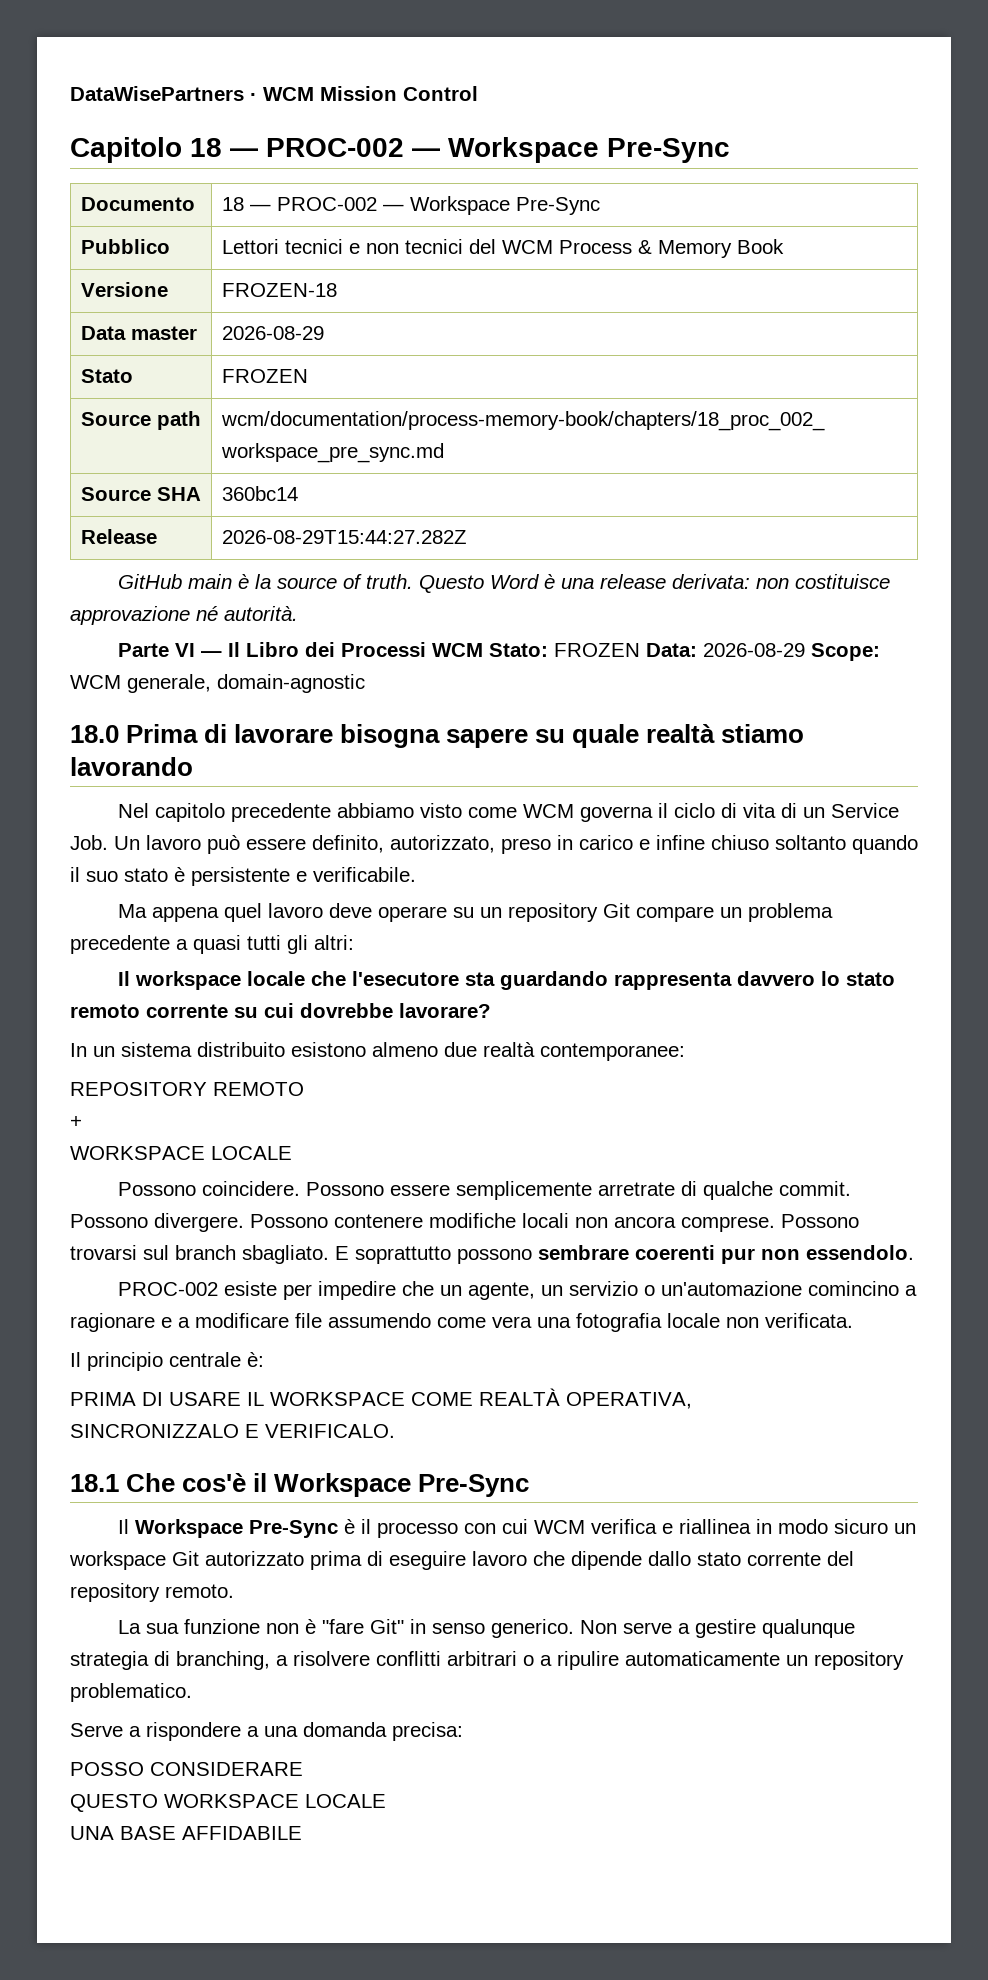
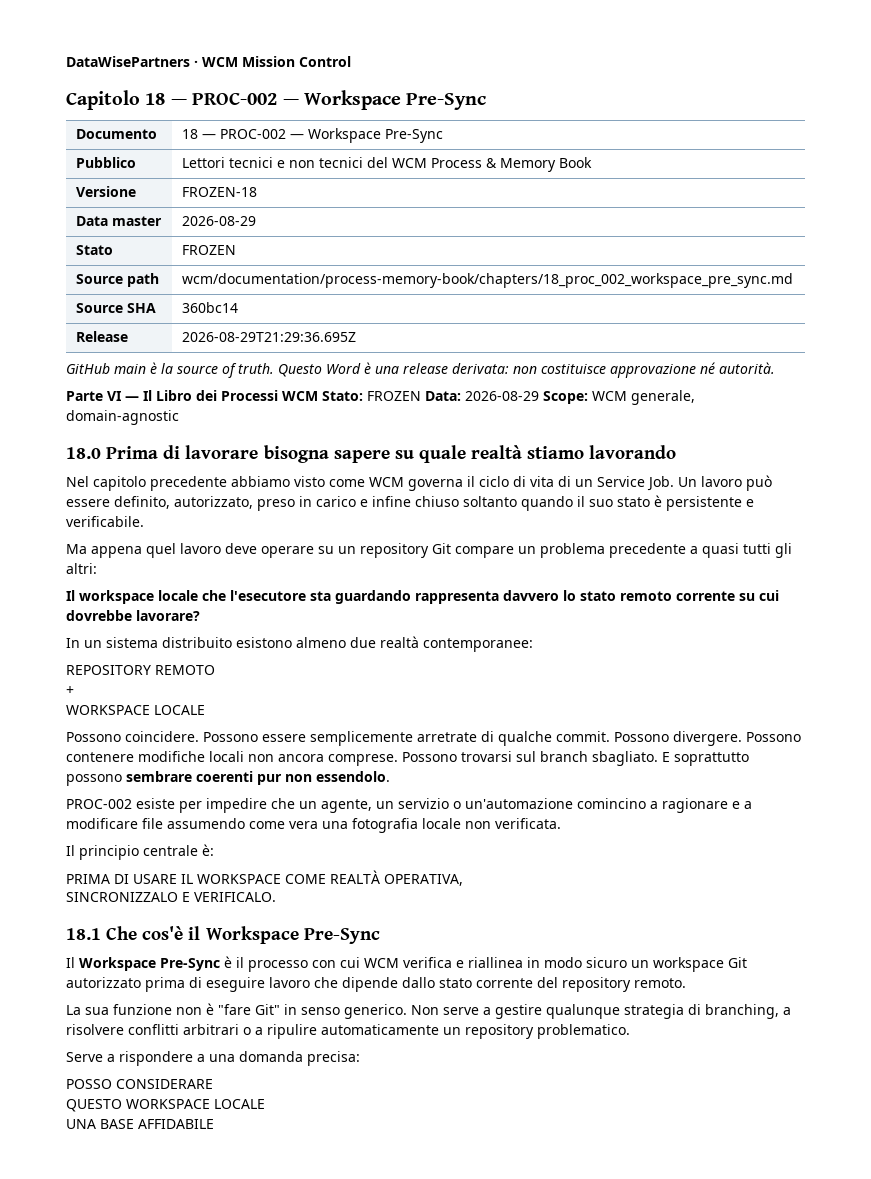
[221,530,467,544] 2026-08-29T15:44:27.282Z -> [181,332,356,342] 2026-08-29T21:29:36.695Z

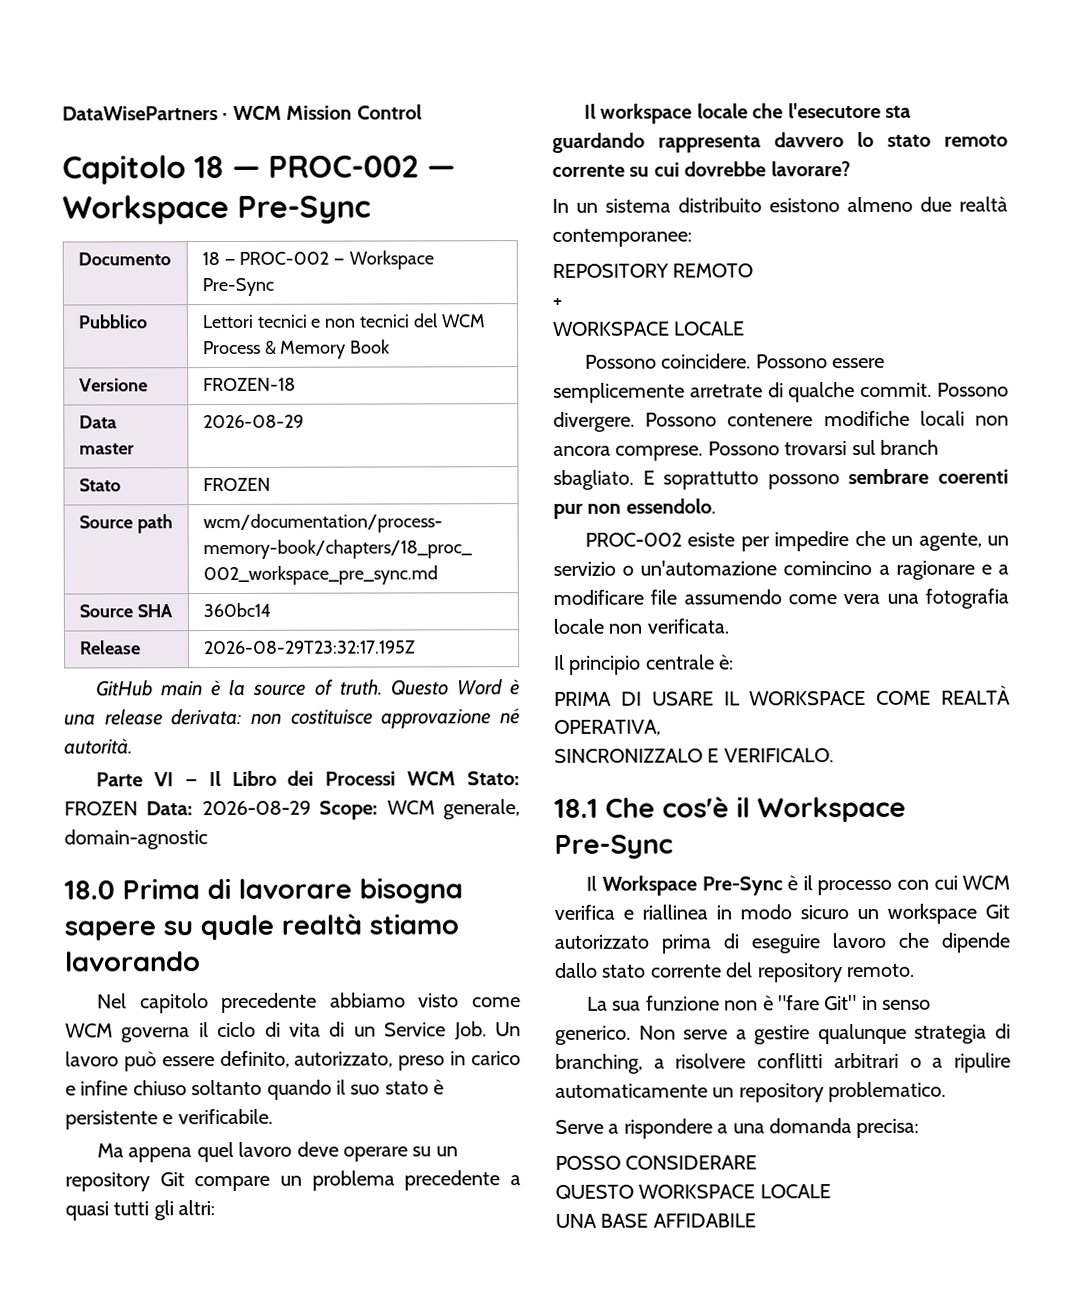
[181,332,356,342] 2026-08-29T21:29:36.695Z -> [202,640,416,655] 2026-08-29T23:32:17.195Z

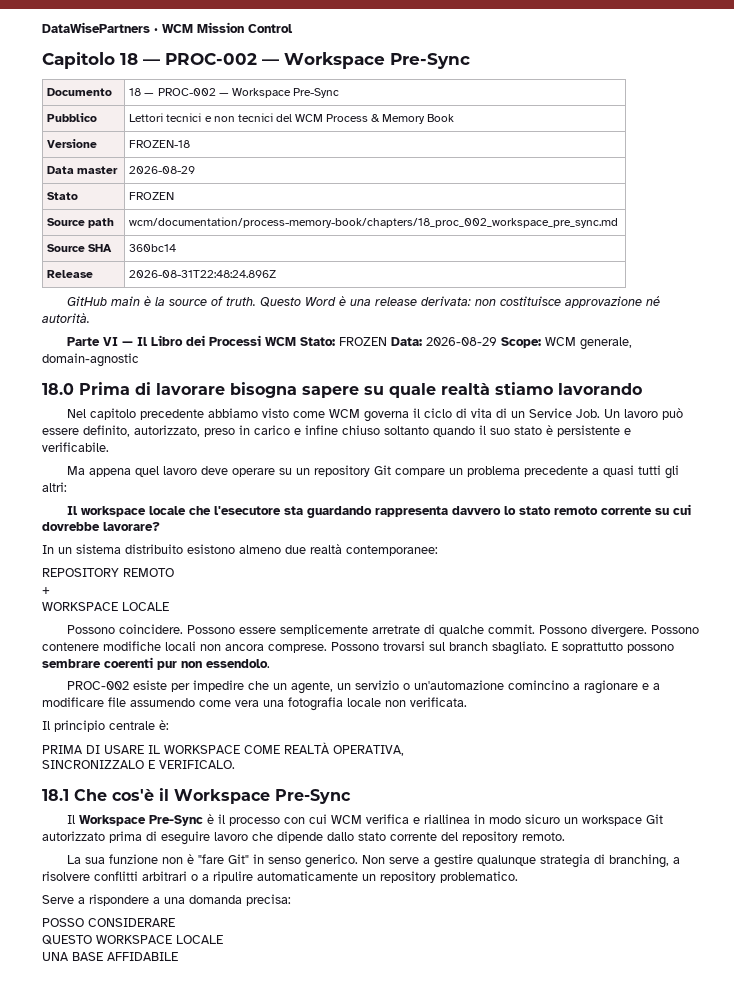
[202,640,416,655] 2026-08-29T23:32:17.195Z -> [129,270,277,278] 2026-08-31T22:48:24.896Z

